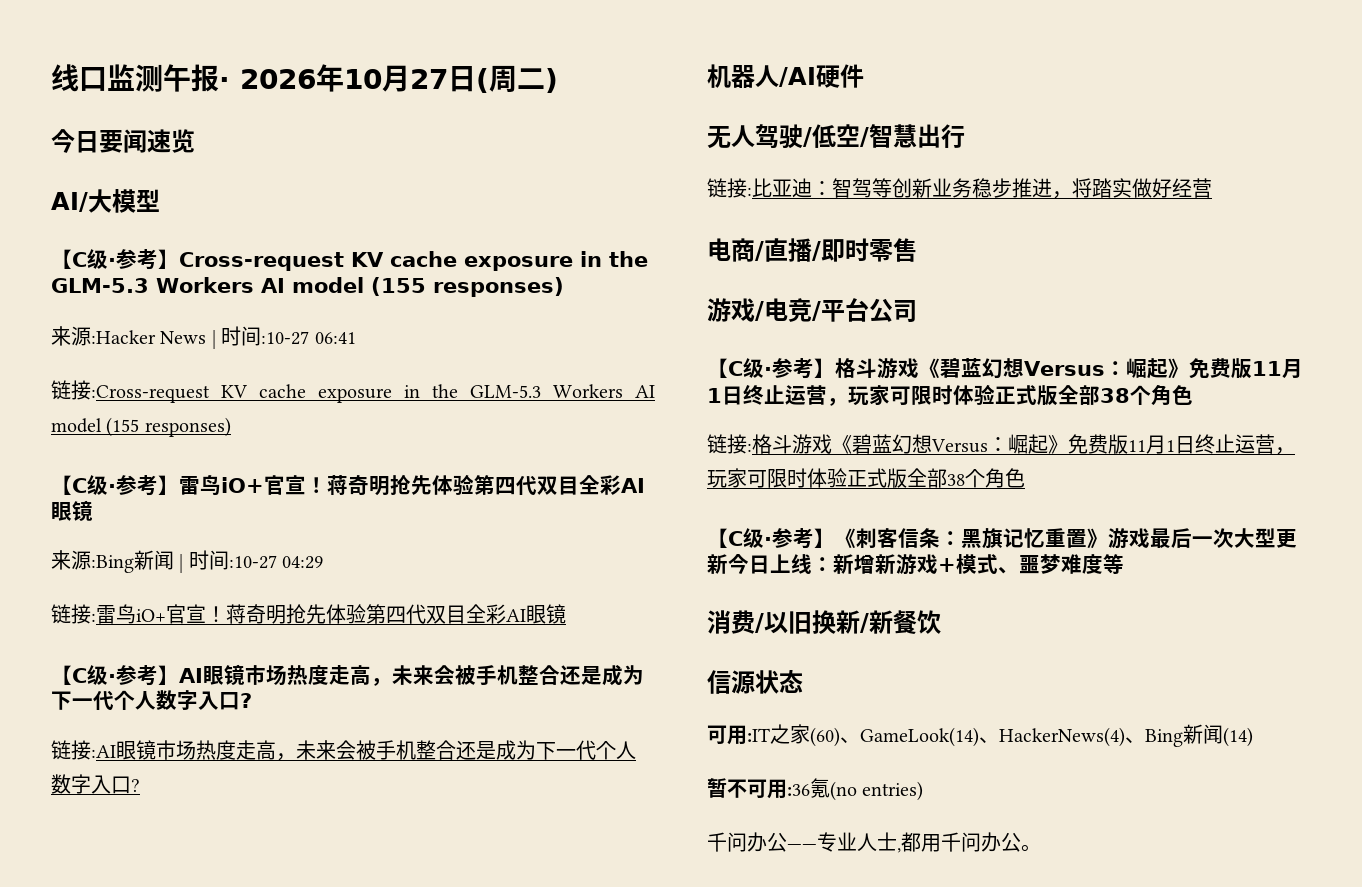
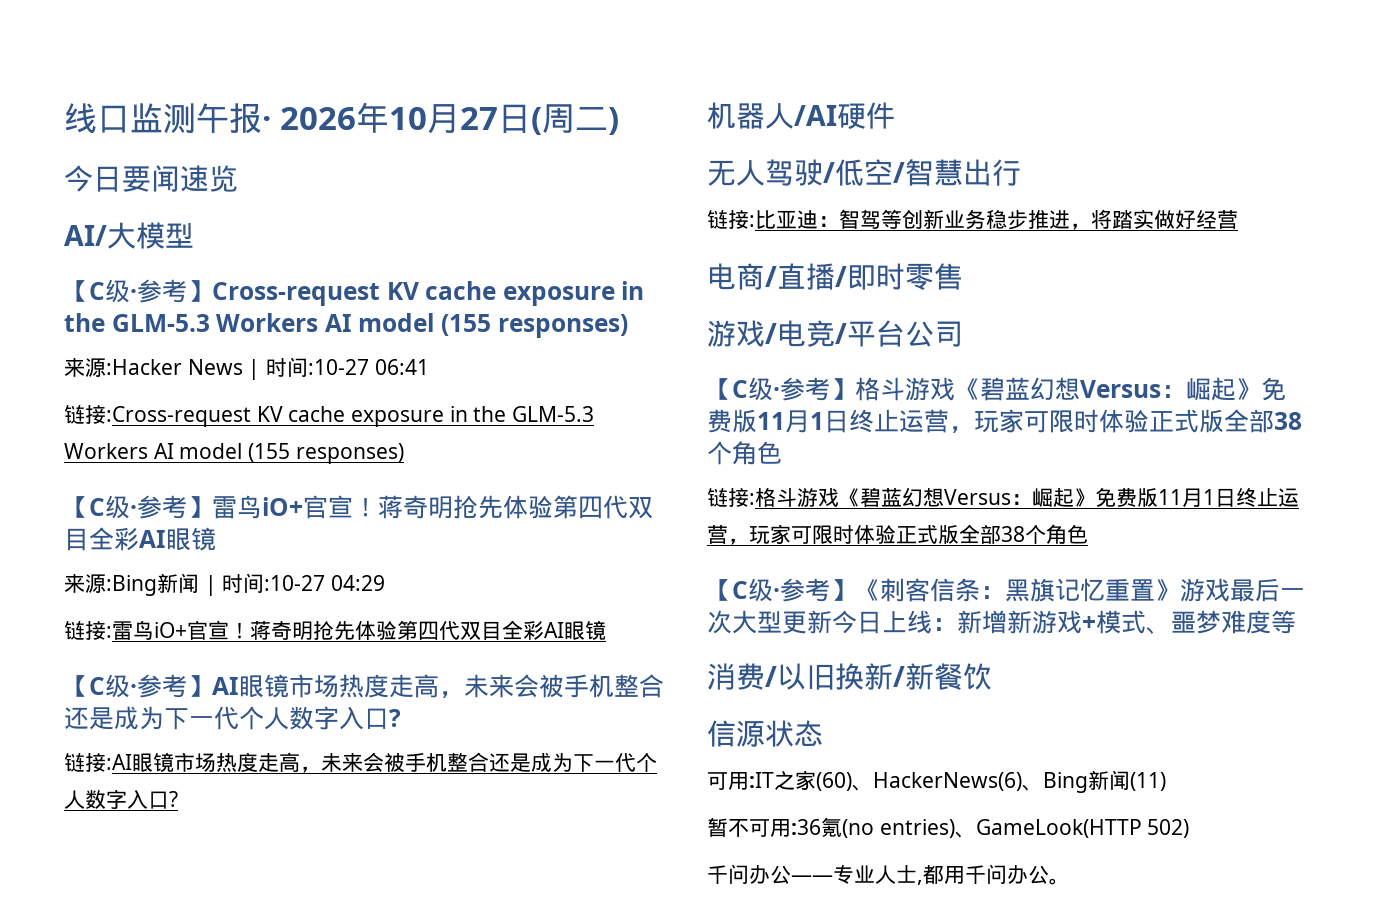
[860,727,1125,747] GameLook(14)、HackerNews(4) -> [873,772,1022,791] HackerNews(6)
[1223,727,1253,747] (14) -> [1130,772,1166,791] (11)
(924, 791) none -> [954,819,1190,838] 、GameLook(HTTP 502)

